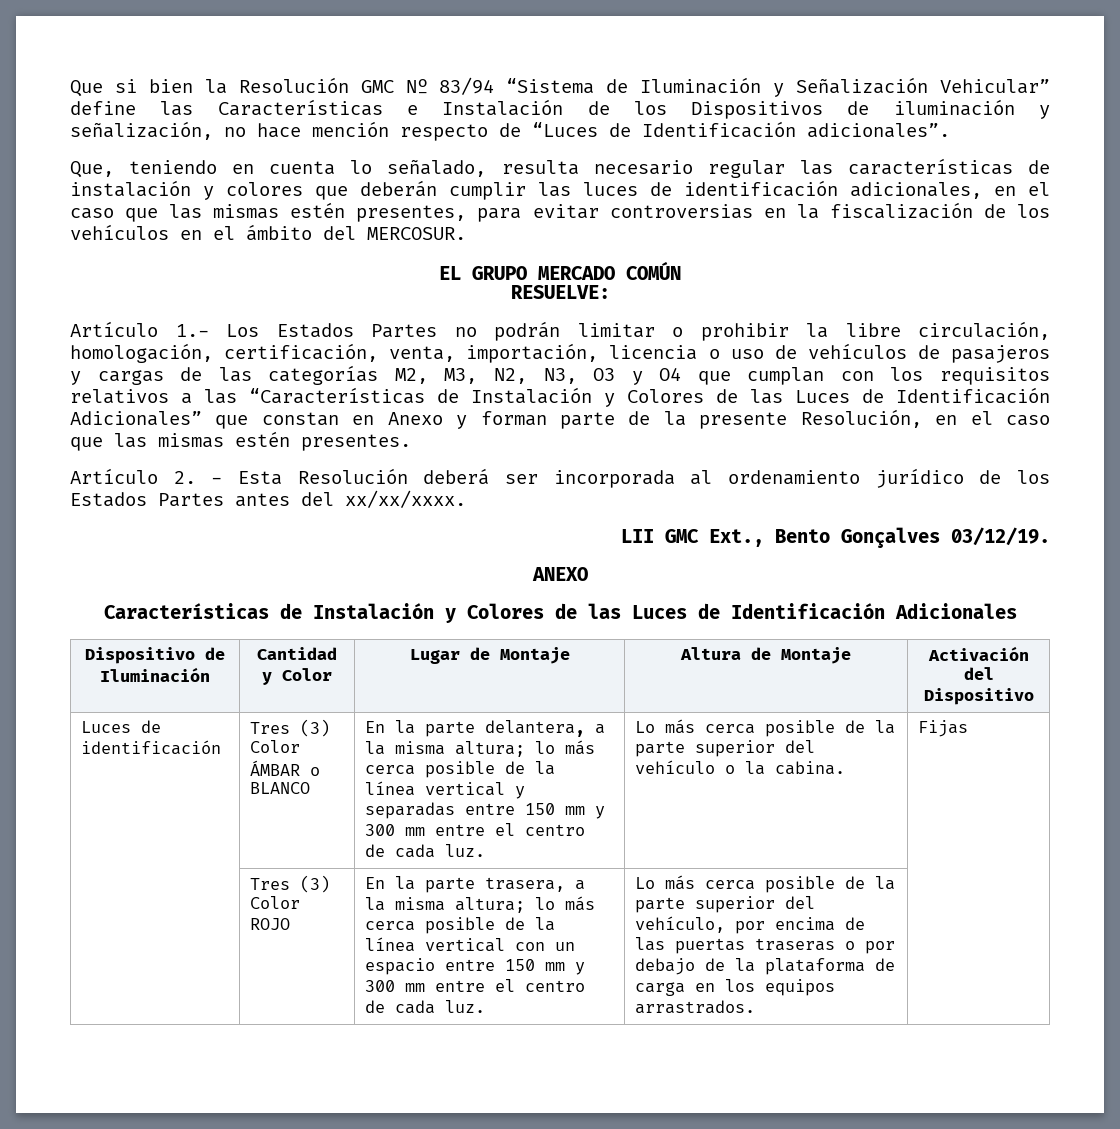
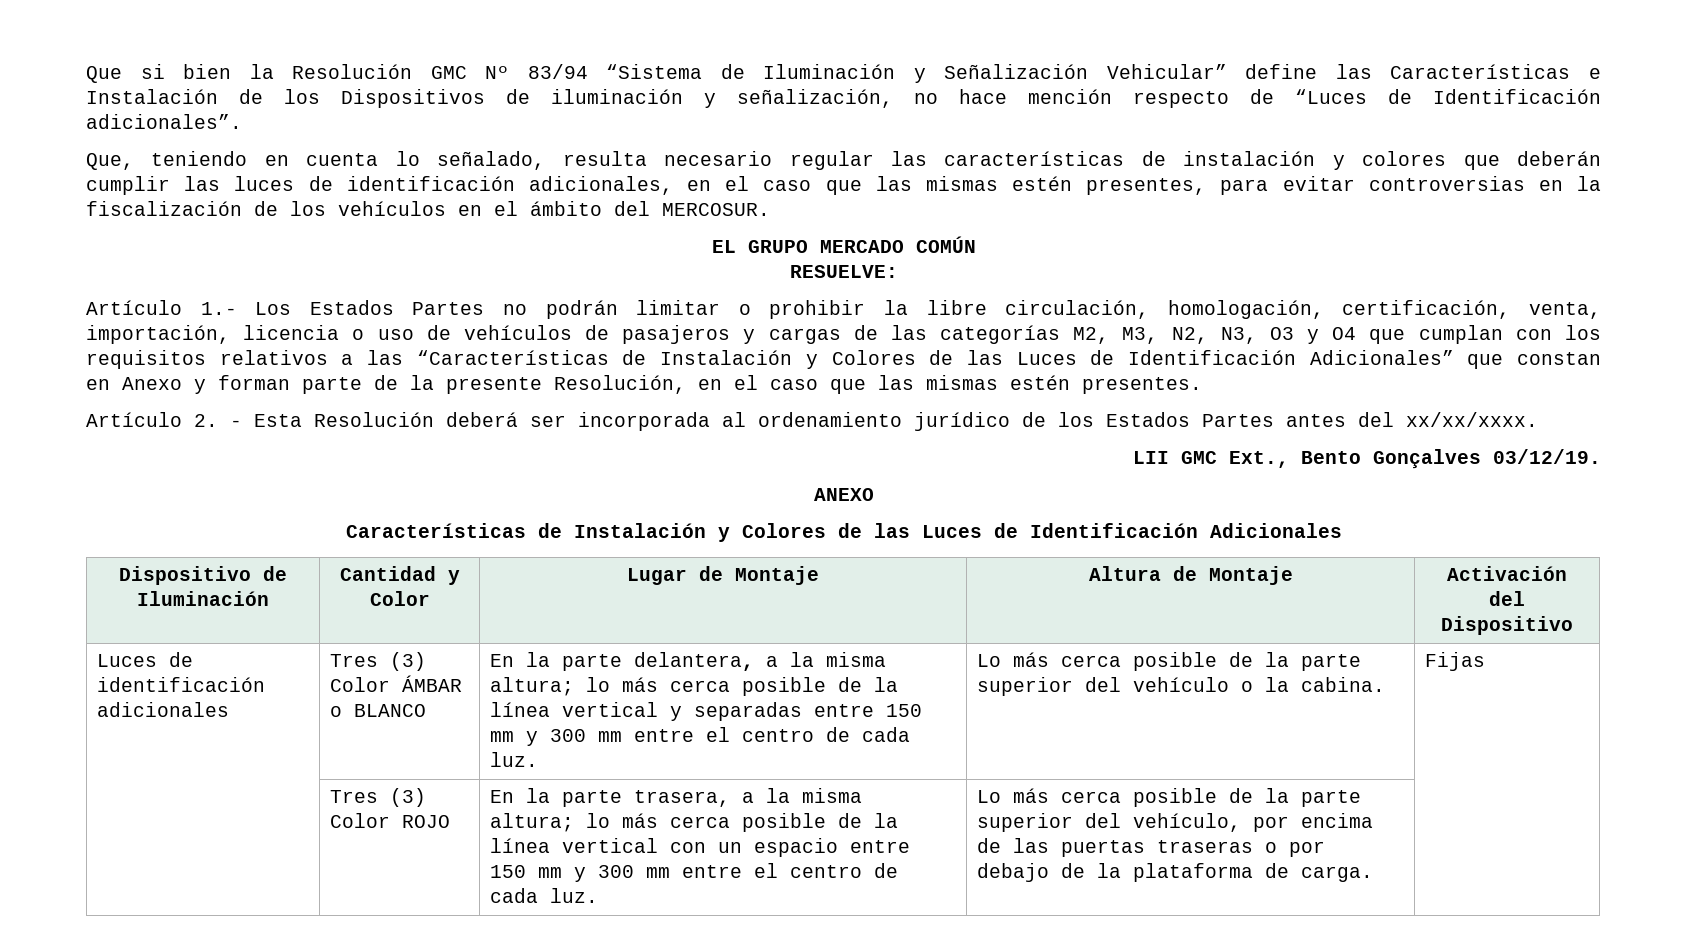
(222, 747) none -> [97,702,230,717] adicionales
[635,979,836,996] [635,1000,756,1014] carga en los equipos arrastrados. -> [1301,866,1374,882] carga.

